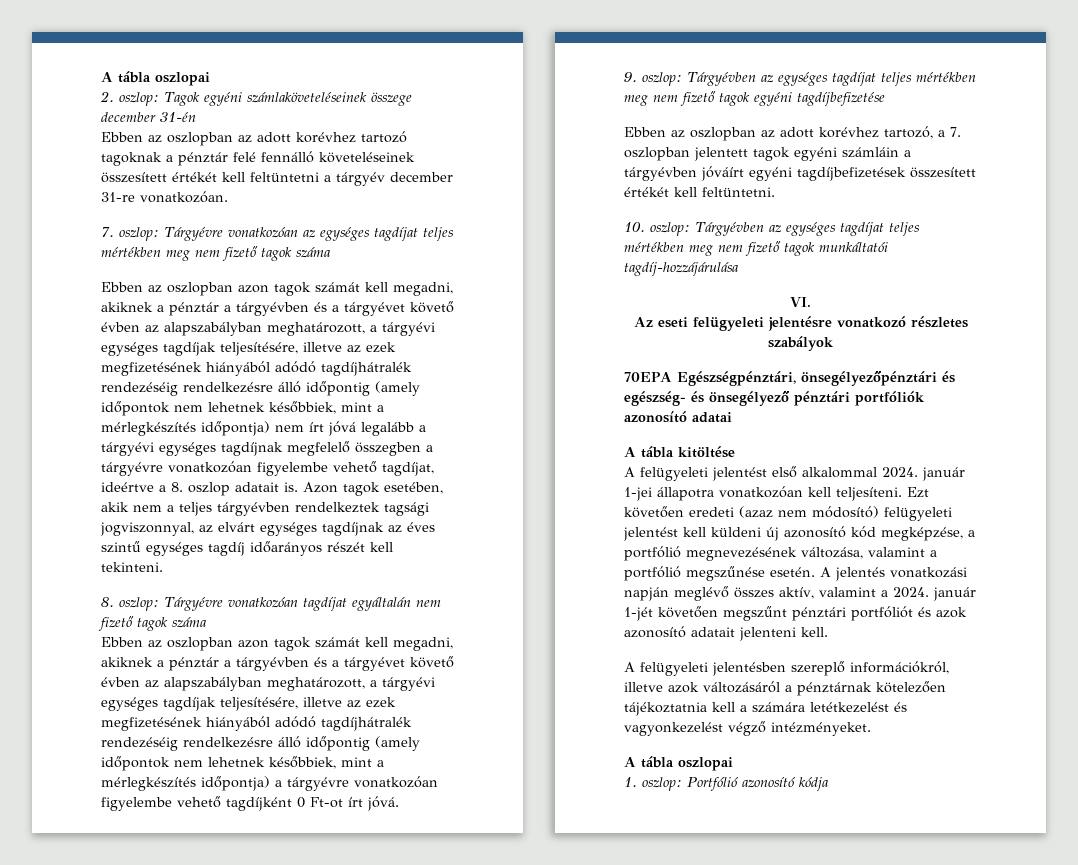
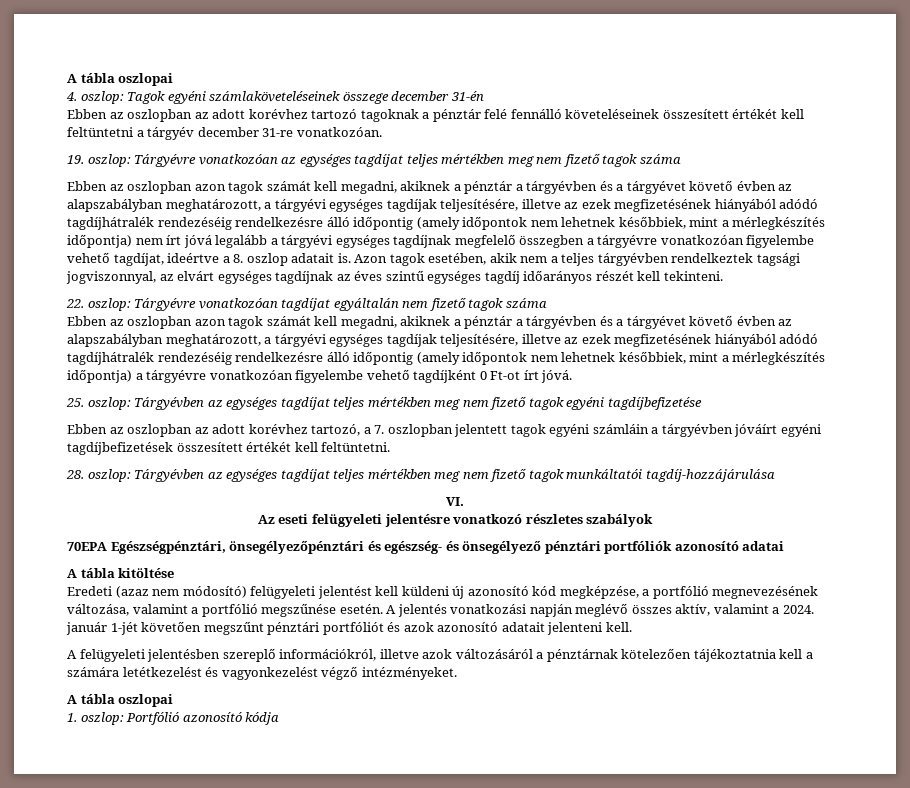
[101,71,210,86] [100,91,114,102] A tábla oszlopai // 2. -> [67,73,174,86] [66,92,77,101] A tábla oszlopai // 4.
[101,227,114,237] 7. -> [67,155,84,164] 19.
[101,597,114,607] 8. -> [66,299,84,308] 22.
[624,72,637,82] 9. -> [66,398,84,407] 25.
[624,222,645,232] 10. -> [66,470,84,479] 28.
[624,466,965,481] [624,486,929,501] [624,506,734,518] A felügyeleti jelentést első alkalommal 2024. január 1-jei állapotra vonatkozóan kell teljesíteni. Ezt követően eredeti -> [67,586,112,596] Eredeti

